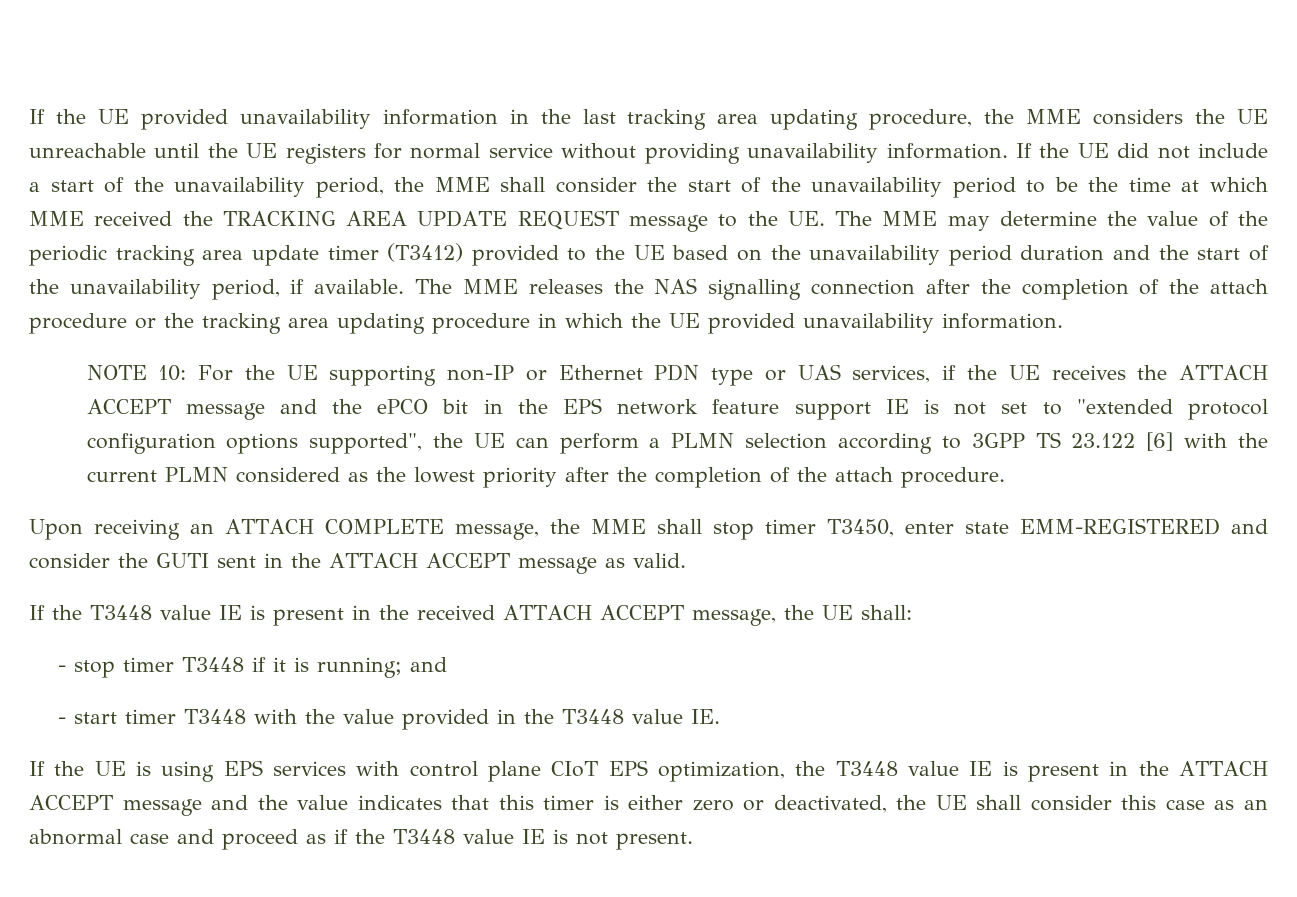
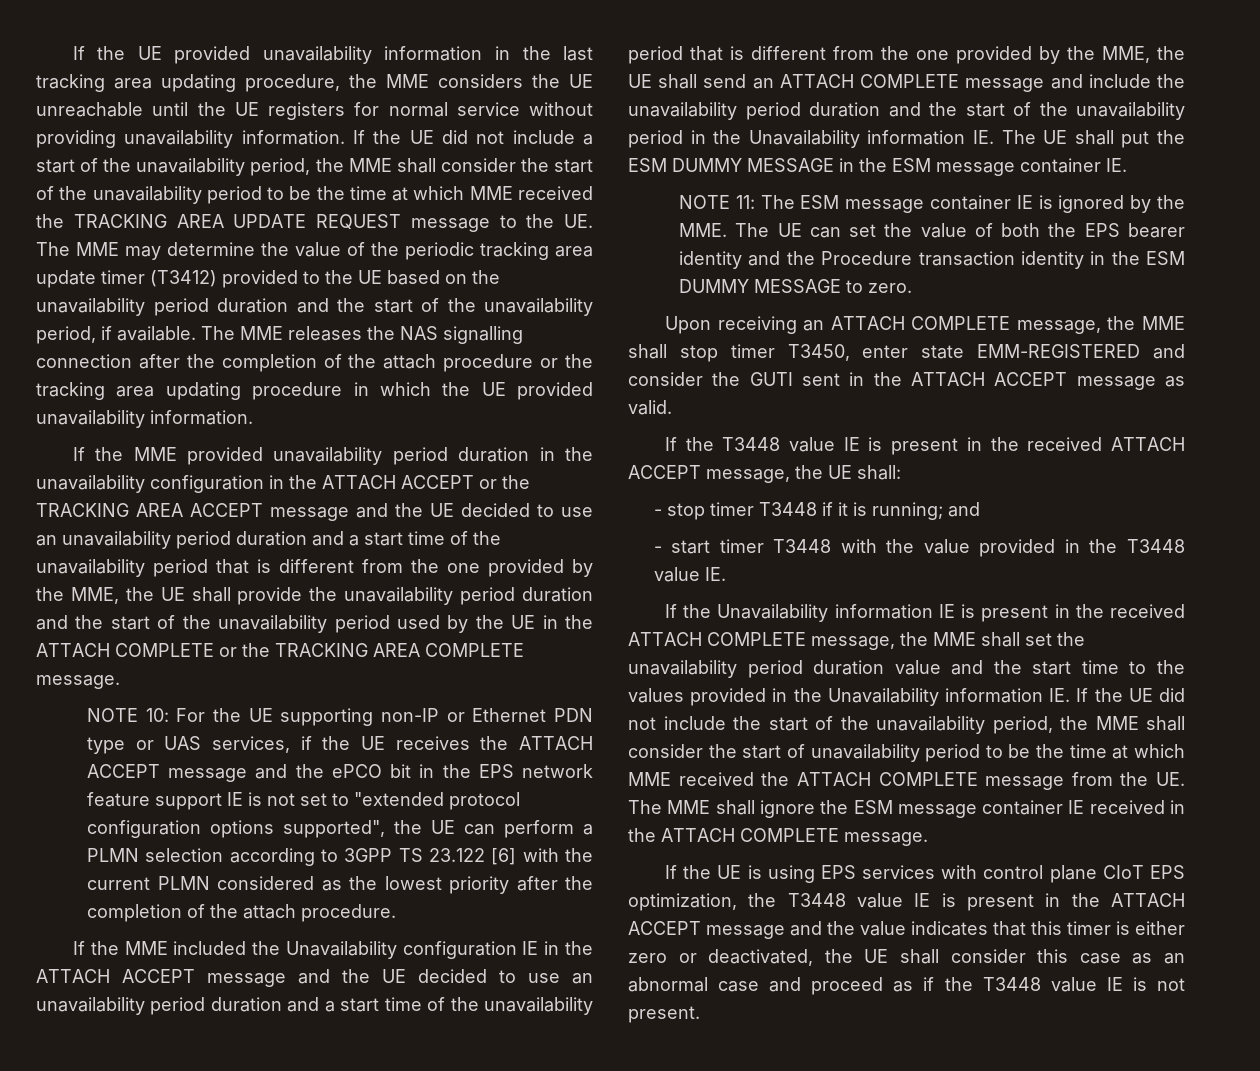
(1063, 321) none -> [72,447,593,465] [36,475,530,493] [36,503,593,521] [36,531,501,549] [36,559,593,577] [36,587,594,605] [36,615,594,633] [36,643,524,657] [36,675,120,689] // If the MME provided unavailability period duration in the unavailability configuration in the ATTACH ACCEPT or the TRACKING AREA ACCEPT message and the UE decided to use an unavailability period duration and a start time of the unavailability period that is different from the one provided by the MME, the UE shall provide the unavailability period duration and the start of the unavailability period used by the UE in the ATTACH COMPLETE or the TRACKING AREA COMPLETE message.
(1005, 477) none -> [72,941,593,959] [36,969,593,987] [36,997,594,1015] [628,46,1185,64] [628,74,1185,92] [628,102,1185,120] [628,130,1185,148] [628,158,1127,176] [679,195,1185,213] [679,223,1185,238] [679,251,1185,269] [679,279,913,293] // If the MME included the Unavailability configuration IE in the ATTACH ACCEPT message and the UE decided to use an unavailability period duration and a start time of the unavailability period that is different from the one provided by the MME, the UE shall send an ATTACH COMPLETE message and include the unavailability period duration and the start of the unavailability period in the Unavailability information IE. The UE shall put the ESM DUMMY MESSAGE in the ESM message container IE. // NOTE 11: The ESM message container IE is ignored by the MME. The UE can set the value of both the EPS bearer identity and the Procedure transaction identity in the ESM DUMMY MESSAGE to zero.
(720, 716) none -> [664,604,1185,622] [628,632,1085,650] [628,660,1185,678] [628,688,1185,706] [628,716,1185,734] [628,744,1185,762] [628,772,1185,790] [628,800,1185,818] [628,828,928,846] // If the Unavailability information IE is present in the received ATTACH COMPLETE message, the MME shall set the unavailability period duration value and the start time to the values provided in the Unavailability information IE. If the UE did not include the start of the unavailability period, the MME shall consider the start of unavailability period to be the time at which MME received the ATTACH COMPLETE message from the UE. The MME shall ignore the ESM message container IE received in the ATTACH COMPLETE message.

